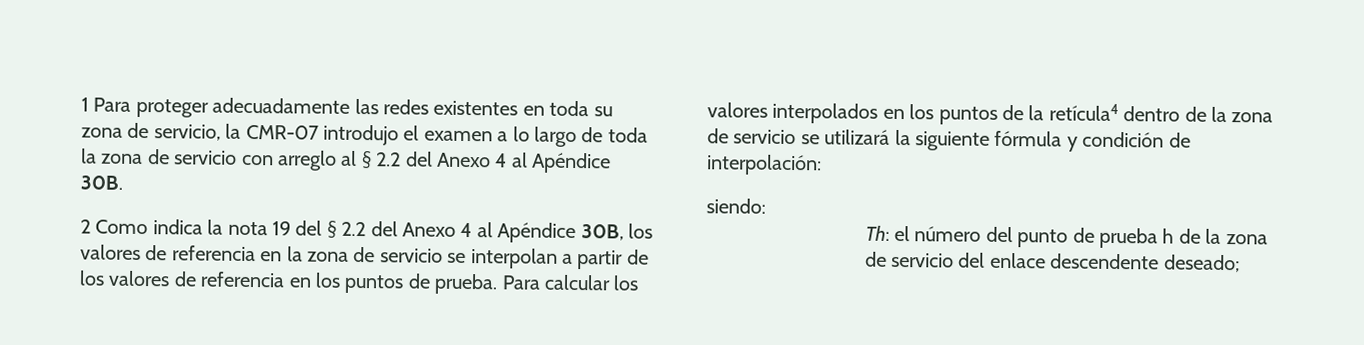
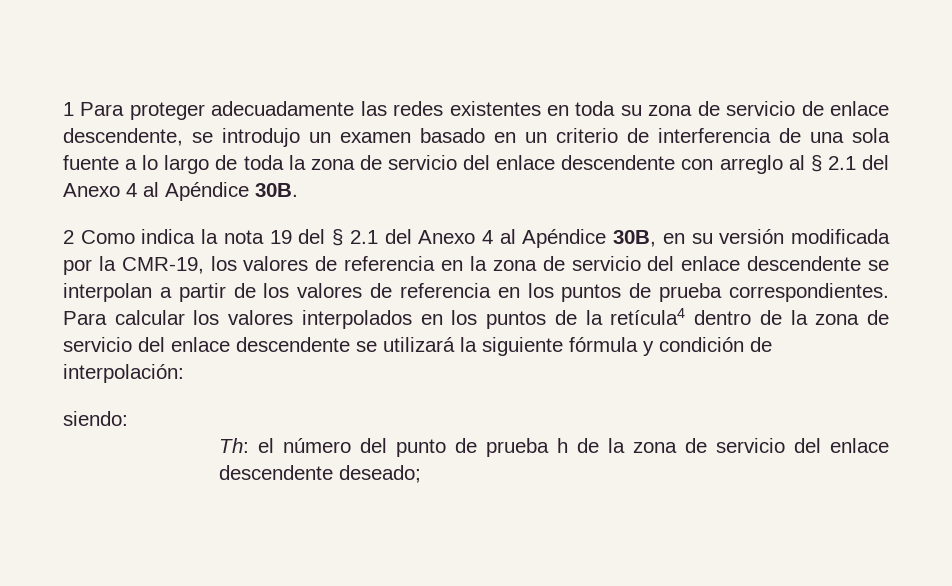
[153,123,493,146] servicio, la CMR-07 introdujo el examen -> [726,101,890,116] [63,128,890,147] [63,155,119,170] servicio de enlace descendente, se introdujo un examen basado en un criterio de interferencia de una sola fuente
(238, 157) none -> [463,155,676,170] del enlace descendente
[376,152,402,167] 2.2 -> [827,156,856,170] 2.1
[341,221,367,237] 2.2 -> [349,230,378,244] 2.1
(624, 232) none -> [662,229,890,244] [63,256,204,275] en su versión modificada por la CMR-19,
(443, 255) none -> [647,256,862,271] del enlace descendente
[434,273,499,295] prueba. -> [659,283,889,302] prueba correspondientes.
(797, 137) none -> [138,337,350,352] del enlace descendente

